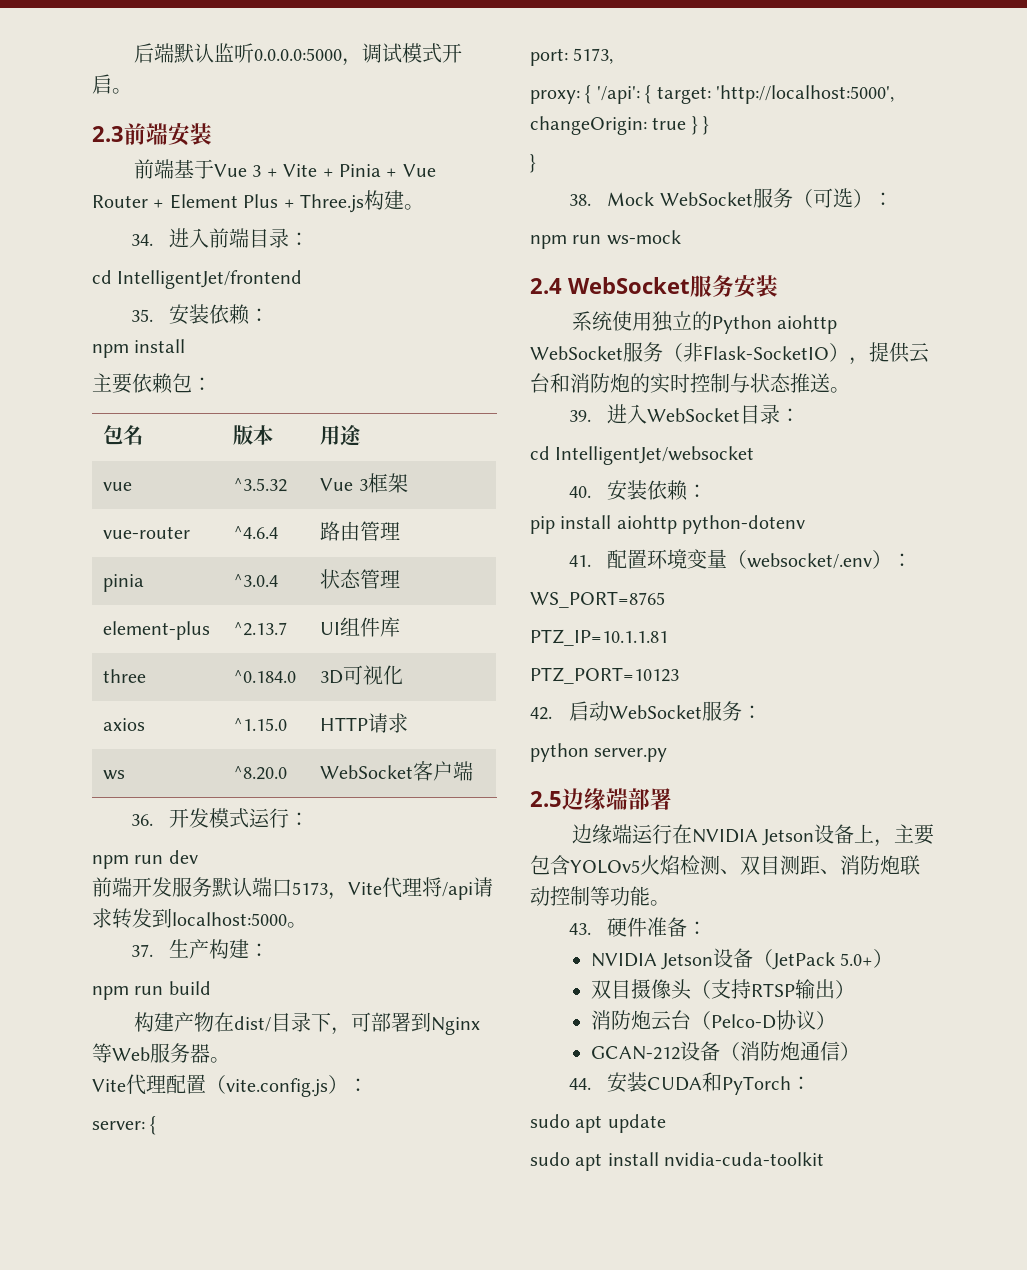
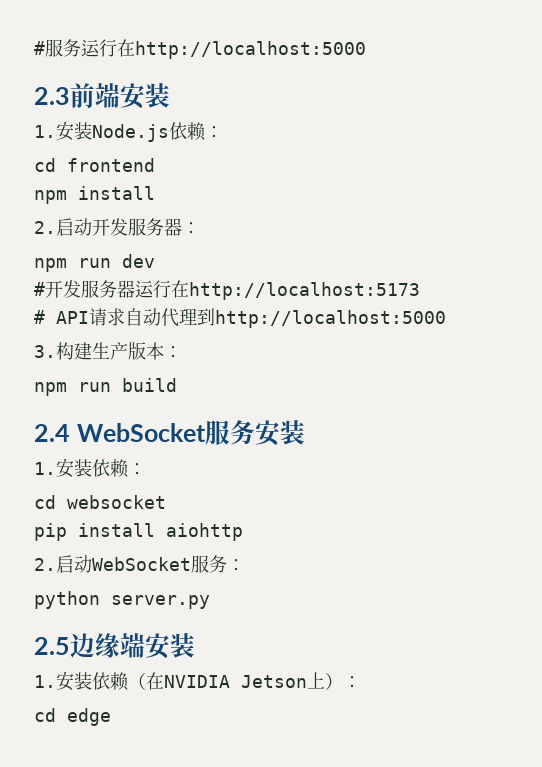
[133,43,462,66] [92,74,132,94] [92,123,212,146] [133,159,436,179] [92,190,424,213] [130,228,310,248] [92,270,303,289] [130,304,270,325] 后端默认监听0.0.0.0:5000，调试模式开启。 // 2.3前端安装 // 前端基于Vue 3 + Vite + Pinia + Vue Router + Element Plus + Three.js构建。 // 34.进入前端目录： // cd IntelligentJet/frontend // 35.安装依赖： -> [34,39,366,59] [34,83,170,109] [34,121,223,142] [34,158,155,172] #服务运行在http://localhost:5000 // 2.3前端安装 // 1.安装Node.js依赖： // cd frontend
[92,373,212,394] [103,425,144,445] [233,425,274,445] [320,425,362,446] [103,482,133,491] [233,478,288,492] [320,473,408,493] [103,526,191,539] [233,526,279,539] [320,521,401,541] [103,574,145,592] [233,574,279,587] [320,569,401,589] [103,621,211,640] [233,622,288,636] [320,617,401,637] [103,669,147,683] [233,670,297,683] [320,665,404,685] [103,718,146,731] [233,718,288,731] [320,713,409,733] [103,770,126,780] [233,766,288,780] [320,761,474,781] [130,808,290,828] 主要依赖包： // 包名 | 版本 | 用途 // vue | ^3.5.32 | Vue 3框架 // vue-router | ^4.6.4 | 路由管理 // pinia | ^3.0.4 | 状态管理 // element-plus | ^2.13.7 | UI组件库 // three | ^0.184.0 | 3D可视化 // axios | ^1.15.0 | HTTP请求 // ws | ^8.20.0 | WebSocket客户端 // 36.开发模式运行 -> [34,218,182,236] 2.启动开发服务器
[92,877,493,900] [92,908,307,929] [130,939,270,959] [92,981,211,1000] [133,1012,480,1035] [92,1043,230,1063] [92,1074,368,1097] [92,1116,157,1135] [530,48,614,66] [530,85,894,104] [530,116,710,135] [530,154,536,173] [568,188,893,208] [530,230,681,249] [530,275,778,298] [571,311,838,334] [530,342,929,365] [530,373,850,394] [568,404,801,424] [530,446,755,465] [568,480,708,501] 前端开发服务默认端口5173，Vite代理将/api请求转发到localhost:5000。 // 37.生产构建： // npm run build // 构建产物在dist/目录下，可部署到Nginx等Web服务器。 // Vite代理配置（vite.config.js）： // server: { // port: 5173, // proxy: { '/api': { target: 'http://localhost:5000', changeOrigin: true } } // } // 38. Mock WebSocket服务（可选）： // npm run ws-mock // 2.4 WebSocket服务安装 // 系统使用独立的Python aiohttp WebSocket服务（非Flask-SocketIO），提供云台和消防炮的实时控制与状态推送。 // 39.进入WebSocket目录： // cd IntelligentJet/websocket // 40.安装依赖： -> [34,280,420,300] [34,308,446,328] [34,342,182,360] [34,378,177,396] [34,420,305,446] [34,458,146,478] [34,495,166,509] #开发服务器运行在http://localhost:5173 // # API请求自动代理到http://localhost:5000 // 3.构建生产版本： // npm run build // 2.4 WebSocket服务安装 // 1.安装依赖： // cd websocket
[682,515,806,534] [568,549,913,569] [530,591,665,608] [530,629,668,646] [530,667,679,684] [530,707,552,720] python-dotenv // 41.配置环境变量（websocket/.env）： // WS_PORT=8765 // PTZ_IP=10.1.1.81 // PTZ_PORT=10123 // 42. -> [34,558,56,571] // 2.
[628,788,672,810] [571,824,935,847] [530,855,920,875] [530,886,670,906] [568,917,708,937] [590,948,894,970] [590,979,855,1000] [590,1010,836,1031] [590,1041,860,1061] [568,1072,812,1095] [530,1114,666,1133] [530,1152,825,1171] 部署 // 边缘端运行在NVIDIA Jetson设备上，主要包含YOLOv5火焰检测、双目测距、消防炮联动控制等功能。 // 43.硬件准备： // NVIDIA Jetson设备（JetPack 5.0+） // 双目摄像头（支持RTSP输出） // 消防炮云台（Pelco-D协议） // GCAN-212设备（消防炮通信） // 44.安装CUDA和PyTorch： // sudo apt update // sudo apt install nvidia-cuda-toolkit -> [145,633,195,659] [34,671,361,691] [34,708,111,726] 安装 // 1.安装依赖（在NVIDIA Jetson上）： // cd edge

